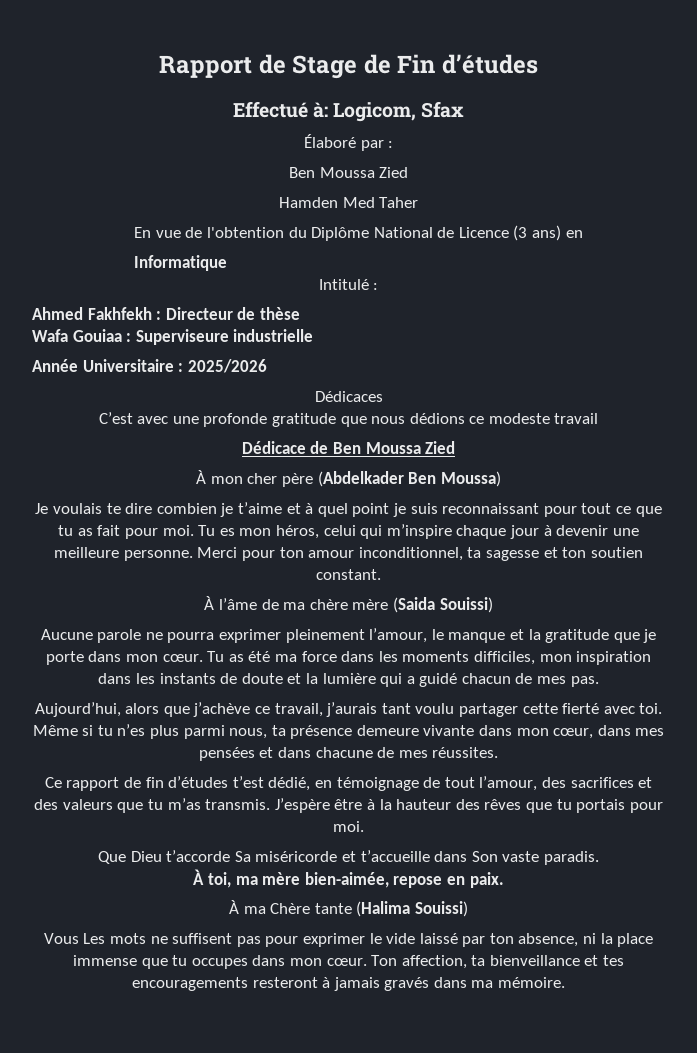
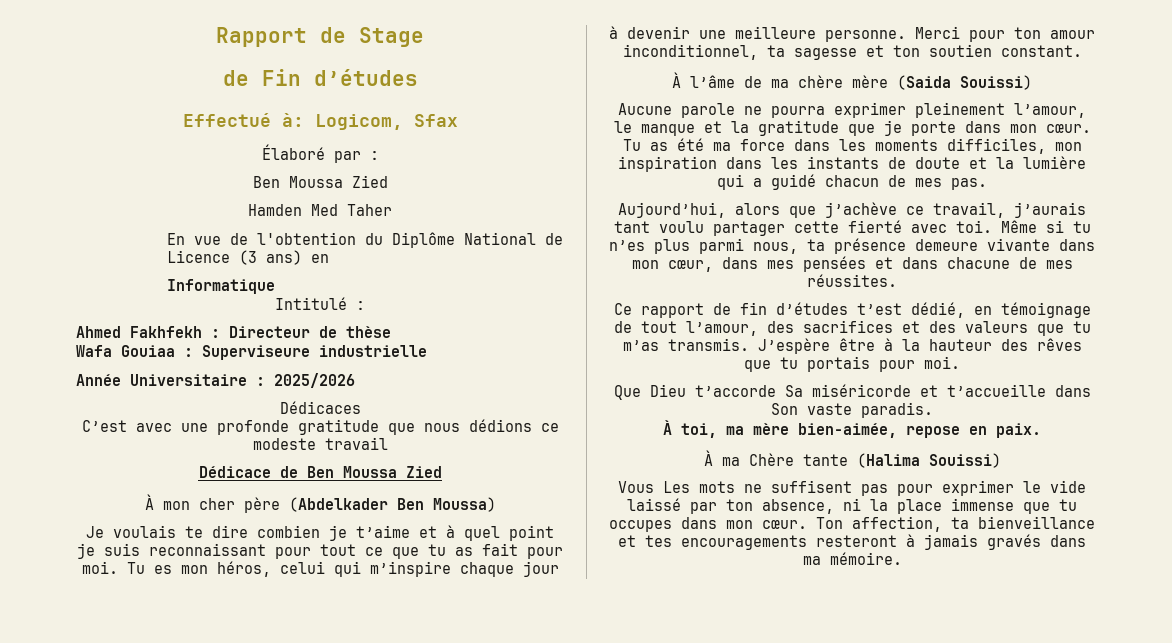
(358, 67) none -> (424, 37) //

